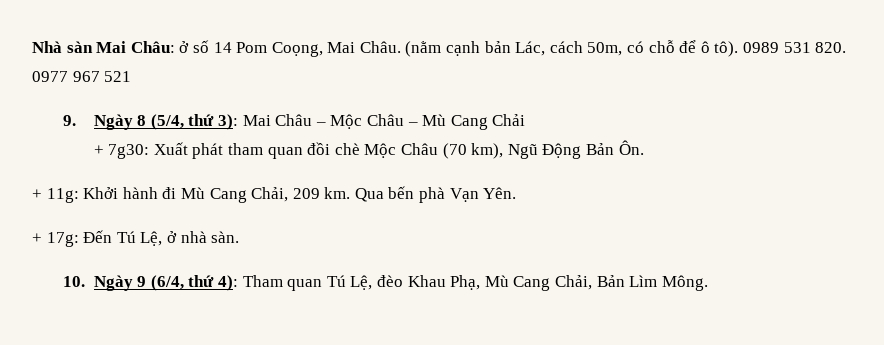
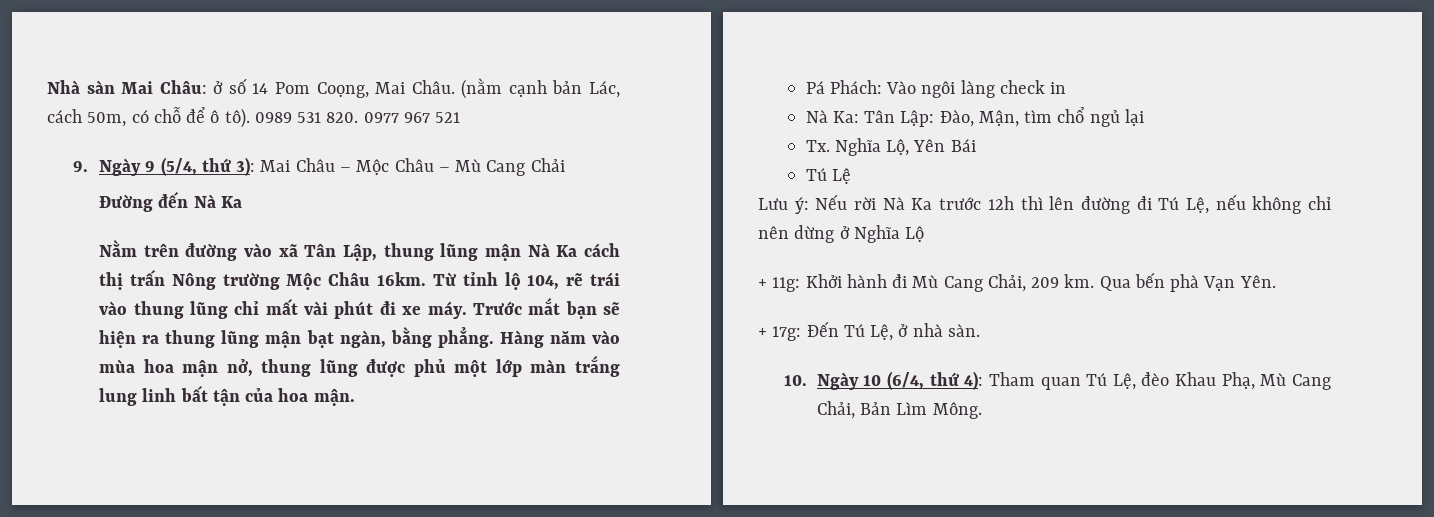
[137,115,147,126] 8 -> [145,161,156,172] 9
[93,140,644,159] + 7g30: Xuất phát tham quan đồi chè Mộc Châu (70 km), Ngũ Động Bản Ôn. -> [99,192,242,212] [99,240,621,261] [99,270,620,290] [99,297,621,319] [99,327,621,348] [99,355,621,377] [99,386,355,406] [805,80,1067,98] [805,107,1144,127] [805,138,976,156] [805,168,851,184] [758,194,1331,214] [758,225,925,243] Đường đến Nà Ka // Nằm trên đường vào xã Tân Lập, thung lũng mận Nà Ka cách thị trấn Nông trường Mộc Châu 16km. Từ tỉnh lộ 104, rẽ trái vào thung lũng chỉ mất vài phút đi xe máy. Trước mắt bạn sẽ hiện ra thung lũng mận bạt ngàn, bằng phẳng. Hàng năm vào mùa hoa mận nở, thung lũng được phủ một lớp màn trắng lung linh bất tận của hoa mận. // Pá Phách: Vào ngôi làng check in // Nà Ka: Tân Lập: Đào, Mận, tìm chổ ngủ lại // Tx. Nghĩa Lộ, Yên Bái // Tú Lệ // Lưu ý: Nếu rời Nà Ka trước 12h thì lên đường đi Tú Lệ, nếu không chỉ nên dừng ở Nghĩa Lộ
[137,276,147,287] 9 -> [863,375,882,386] 10

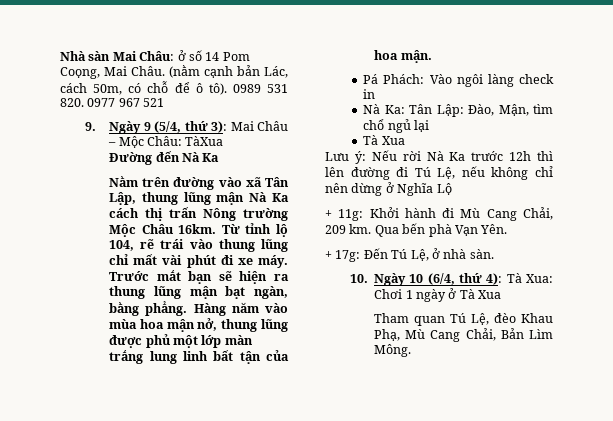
[394,158,565,176] Châu – Mù Cang Chải -> [146,136,224,146] Châu: TàXua
[805,138,976,156] [805,168,851,184] Tx. Nghĩa Lộ, Yên Bái // Tú Lệ -> [363,135,405,145] Tà Xua
(984, 380) none -> [506,273,553,283] [374,288,501,302] Tà Xua: Chơi 1 ngày ở Tà Xua //

